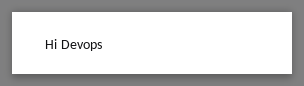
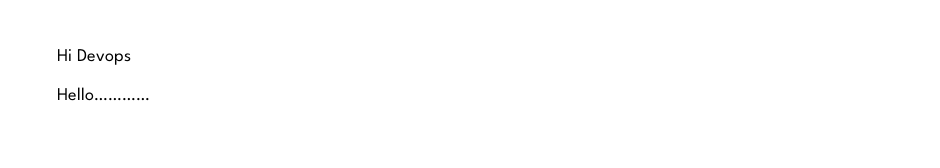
(102, 45) none -> [57,87,150,101] // Hello…………

